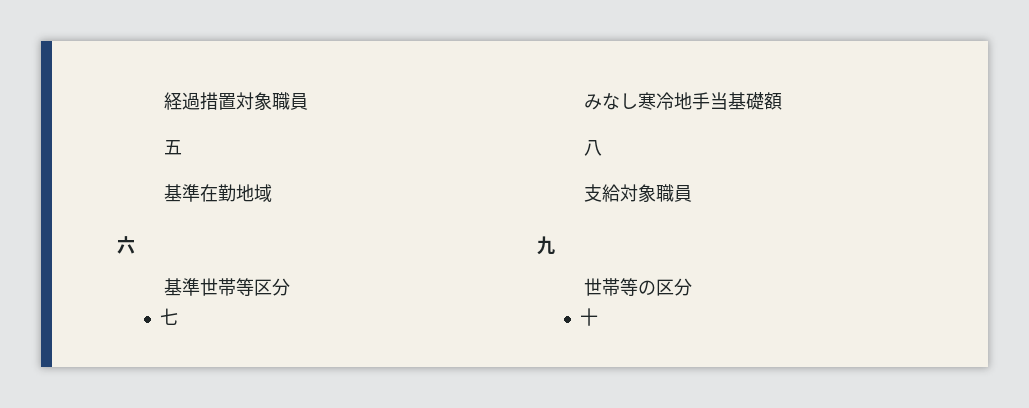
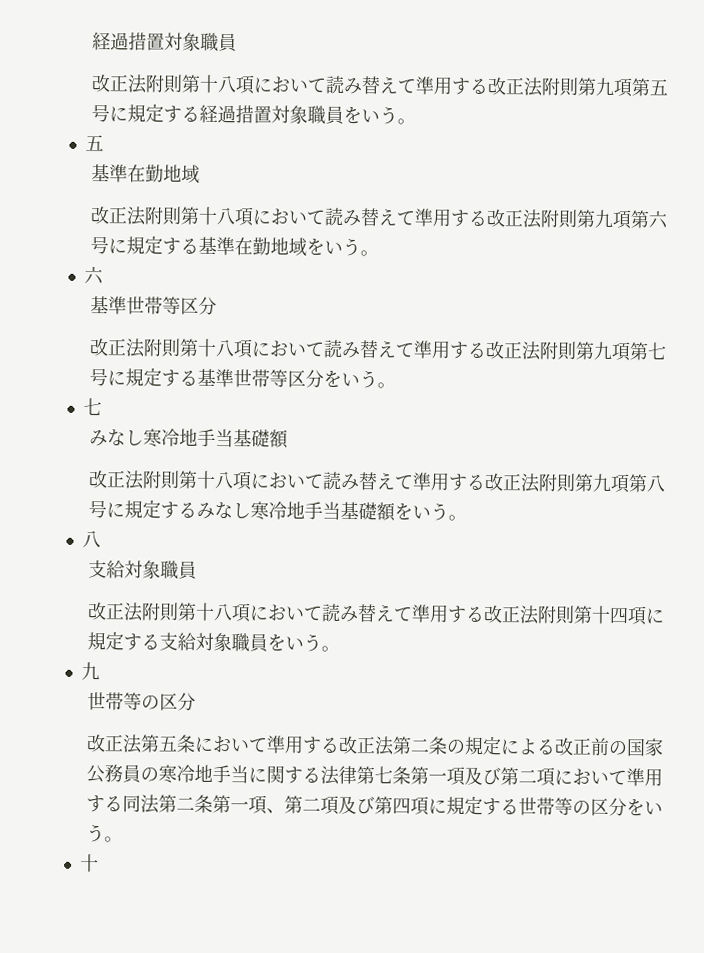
[163,140,182,155] [163,184,272,202] [117,236,135,254] [163,278,290,296] 五 // 基準在勤地域 // 六 // 基準世帯等区分 -> [90,74,668,98] [90,103,416,125] [84,134,104,152] [90,164,200,184] [89,206,669,230] [89,235,379,257] [83,265,104,285] [89,296,217,315] [88,338,667,362] [88,367,396,389] 改正法附則第十八項において読み替えて準用する改正法附則第九項第五号に規定する経過措置対象職員をいう。 // 五 // 基準在勤地域 // 改正法附則第十八項において読み替えて準用する改正法附則第九項第六号に規定する基準在勤地域をいう。 // 六 // 基準世帯等区分 // 改正法附則第十八項において読み替えて準用する改正法附則第九項第七号に規定する基準世帯等区分をいう。
[583,140,602,156] [583,184,692,202] [537,236,555,255] [583,278,692,296] 八 // 支給対象職員 // 九 // 世帯等の区分 -> [87,470,666,494] [87,499,467,522] [81,529,101,549] [87,560,197,579] [86,602,665,626] [86,631,340,652] [80,661,100,681] [86,692,196,711] [85,734,664,757] [85,764,663,787] [85,794,663,817] [85,824,123,843] 改正法附則第十八項において読み替えて準用する改正法附則第九項第八号に規定するみなし寒冷地手当基礎額をいう。 // 八 // 支給対象職員 // 改正法附則第十八項において読み替えて準用する改正法附則第十四項に規定する支給対象職員をいう。 // 九 // 世帯等の区分 // 改正法第五条において準用する改正法第二条の規定による改正前の国家公務員の寒冷地手当に関する法律第七条第一項及び第二項において準用する同法第二条第一項、第二項及び第四項に規定する世帯等の区分をいう。

